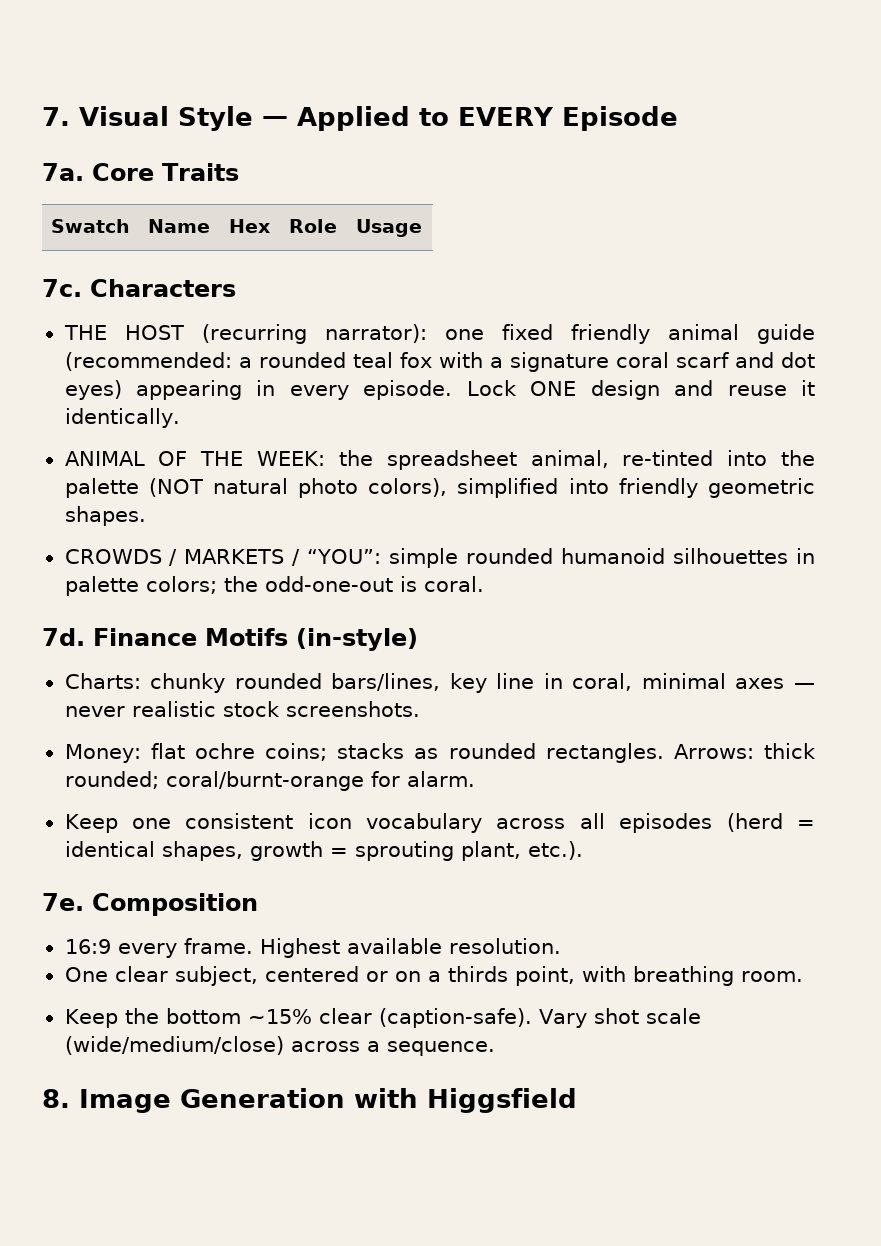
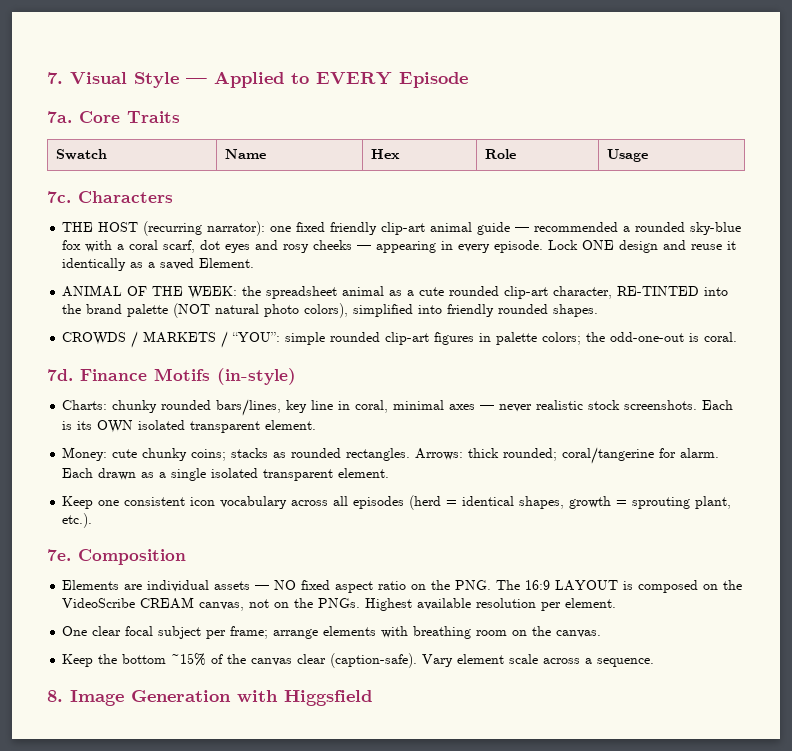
(650, 334) none -> [381,222,426,235] clip-art
[64,352,232,371] (recommended: -> [515,222,619,232] — recommended
[352,352,393,368] teal -> [690,222,742,235] sky-blue
[509,352,815,372] [64,380,122,400] signature coral scarf and dot eyes) -> [129,240,372,253] coral scarf, dot eyes and rosy cheeks —
[64,408,180,428] identically. -> [62,258,255,271] identically as a saved Element.
[530,450,714,468] animal, re-tinted -> [342,286,700,299] animal as a cute rounded clip-art character, RE-TINTED
(815, 458) none -> [86,304,123,314] brand
[707,478,815,498] geometric -> [498,304,549,314] rounded
[561,548,789,564] humanoid silhouettes -> [385,332,475,345] clip-art figures
(420, 709) none -> [702,400,734,410] [62,420,317,433] Each is its OWN isolated transparent element.
[150,743,255,759] flat ochre -> [112,448,188,461] cute chunky
[165,771,364,791] coral/burnt-orange -> [562,447,655,464] coral/tangerine
(475, 779) none -> [62,468,390,481] Each drawn as a single isolated transparent element.
[64,938,561,958] [64,966,803,986] [64,1008,701,1028] [64,1036,284,1055] 16:9 every frame. Highest available resolution. // One clear subject, centered or on a thirds point, with breathing room. // Keep the bottom ~15% clear (caption-safe). Vary shot scale (wide/medium/close) -> [62,580,743,593] [62,597,617,611] [62,626,602,639] [62,653,539,668] Elements are individual assets — NO fixed aspect ratio on the PNG. The 16:9 LAYOUT is composed on the VideoScribe CREAM canvas, not on the PNGs. Highest available resolution per element. // One clear focal subject per frame; arrange elements with breathing room on the canvas. // Keep the bottom ~15% of the canvas clear (caption-safe). Vary element scale

